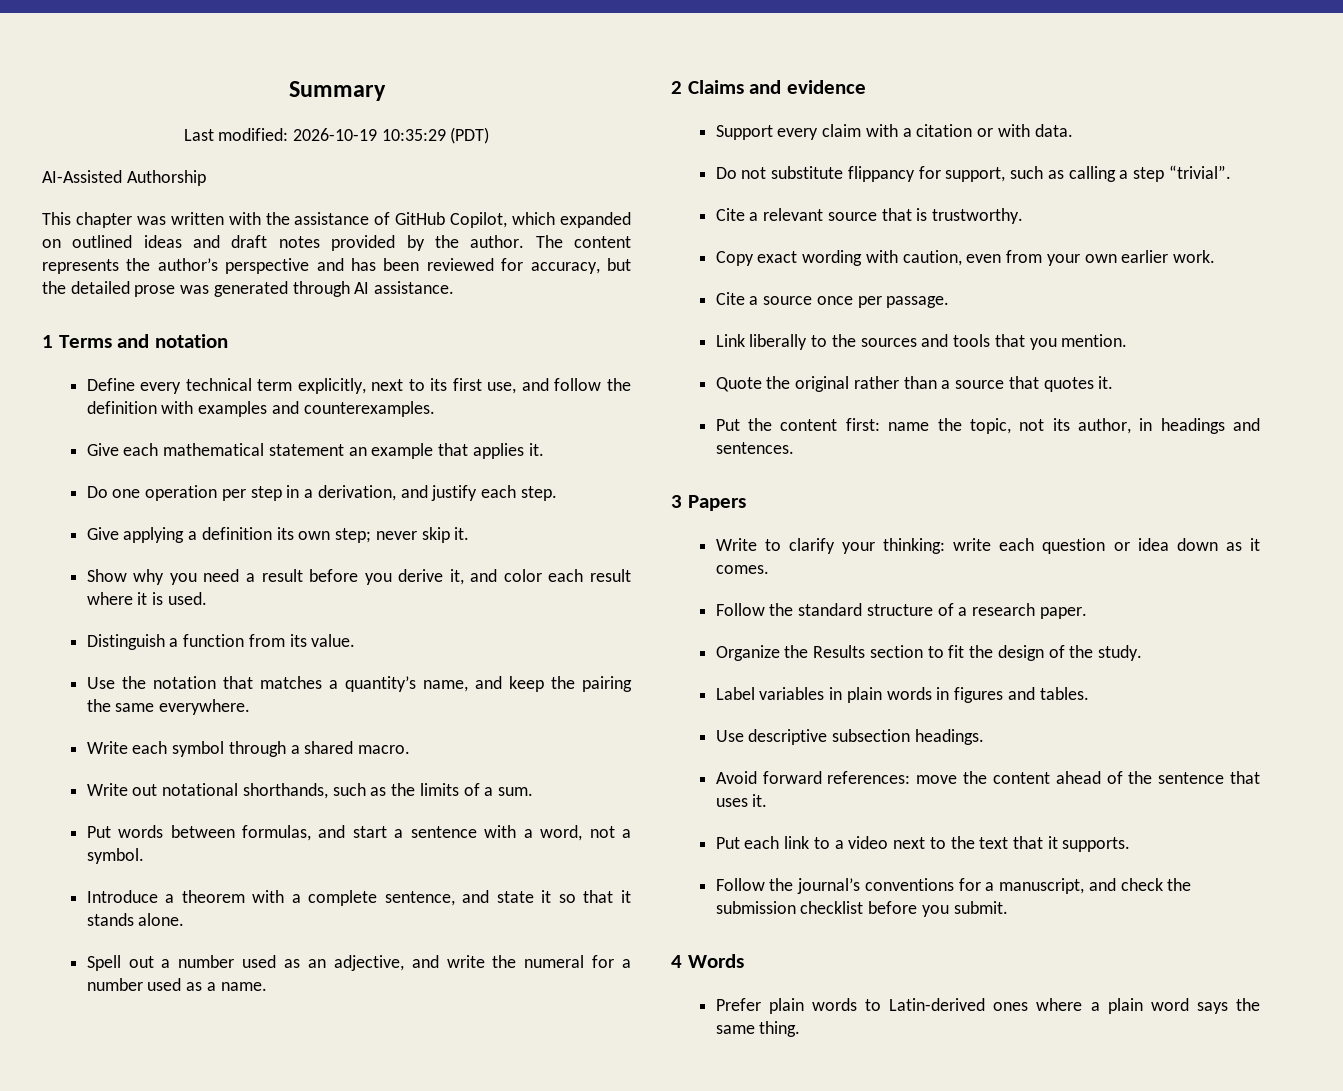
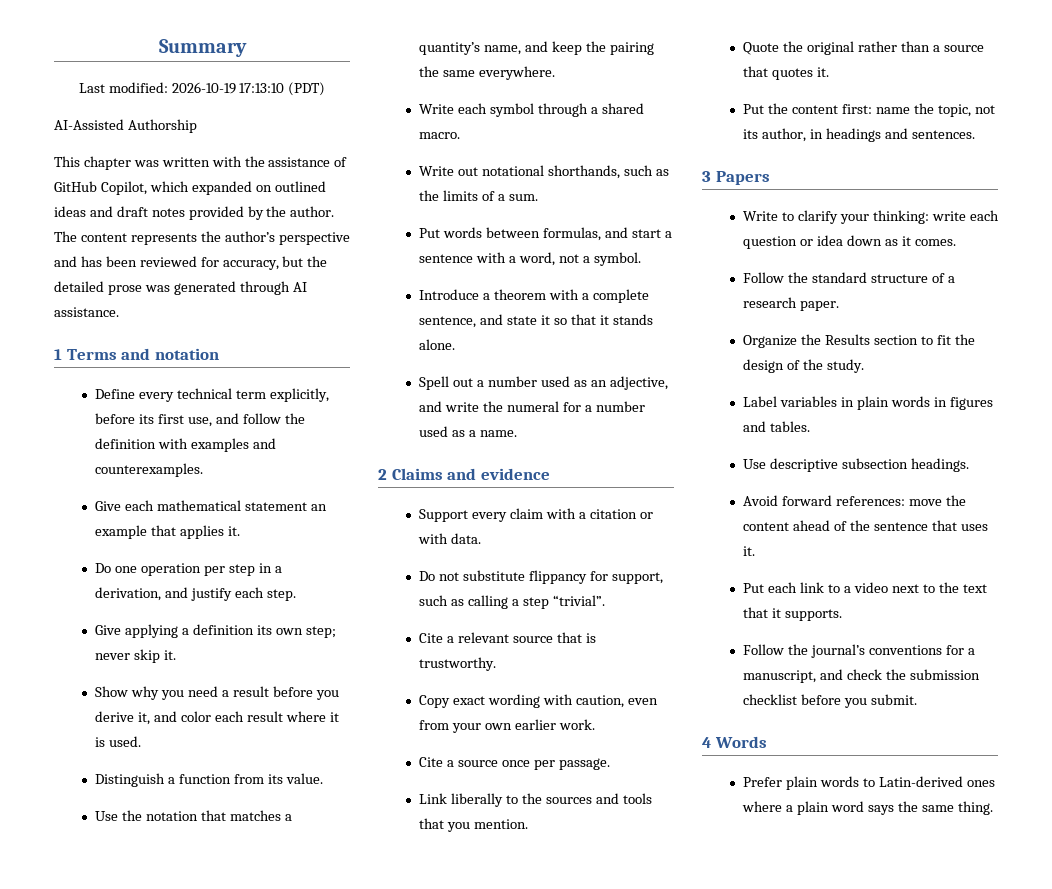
[381,129,446,141] 10:35:29 -> [239,83,285,93] 17:13:10
[371,379,425,391] next to -> [95,413,136,424] before

